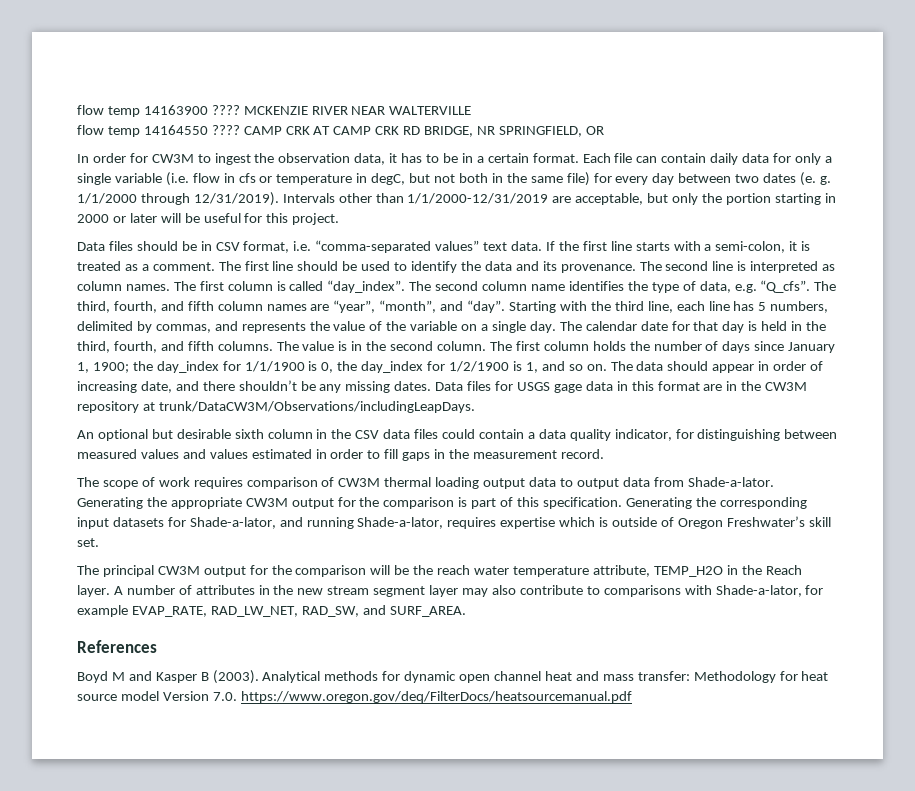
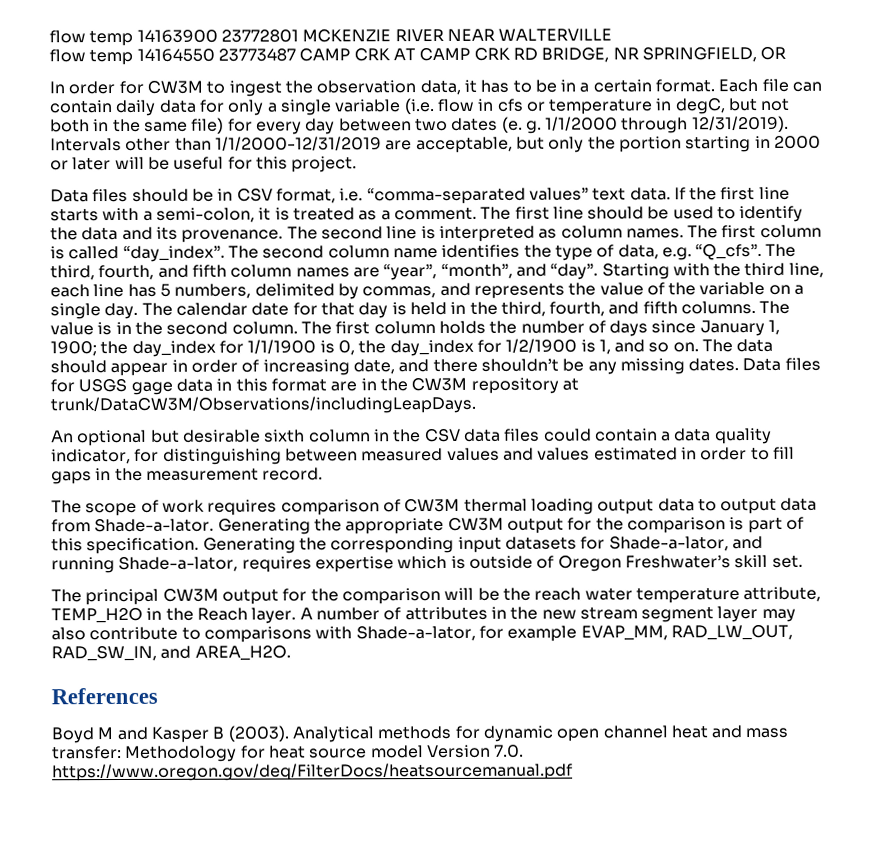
[211,105,240,115] ???? -> [220,29,299,43] 23772801
[211,125,240,135] ???? -> [217,48,296,62] 23773487
[131,605,466,617] EVAP_RATE, RAD_LW_NET, RAD_SW, and SURF_AREA. -> [580,624,793,641] [51,645,291,662] EVAP_MM, RAD_LW_OUT, RAD_SW_IN, and AREA_H2O.

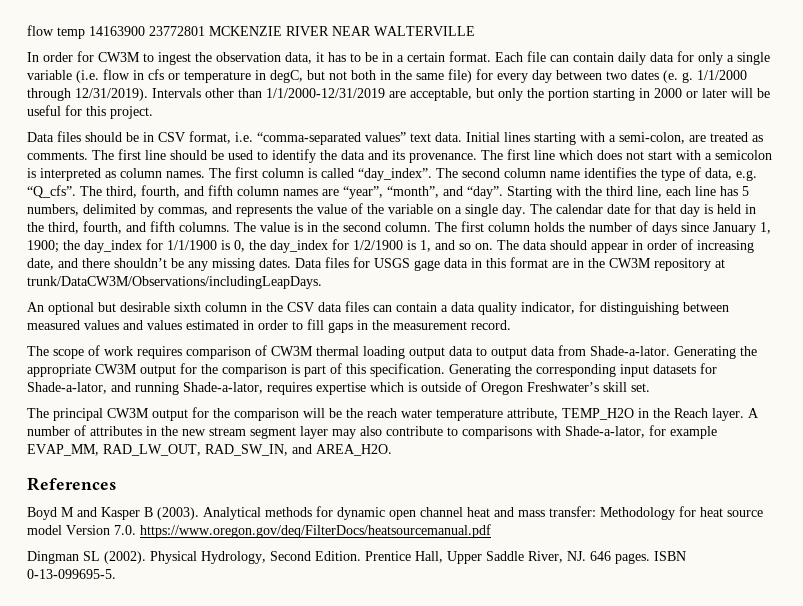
[49,46,787,66] // flow temp 14164550 23773487 CAMP CRK AT CAMP CRK RD BRIDGE, NR SPRINGFIELD, OR -> (475, 31) none
[673,186,790,201] [50,206,477,223] If the first line starts with a semi-colon, it is treated as a comment. -> [466,132,763,145] [27,151,88,160] Initial lines starting with a semi-colon, are treated as comments.
[320,226,418,240] second line -> [507,149,772,160] first line which does not start with a semicolon
[543,428,592,442] could -> [373,305,392,312] can
(573, 772) none -> [27,551,686,564] [27,569,116,579] // Dingman SL (2002). Physical Hydrology, Second Edition. Prentice Hall, Upper Saddle River, NJ. 646 pages. ISBN 0-13-099695-5.

